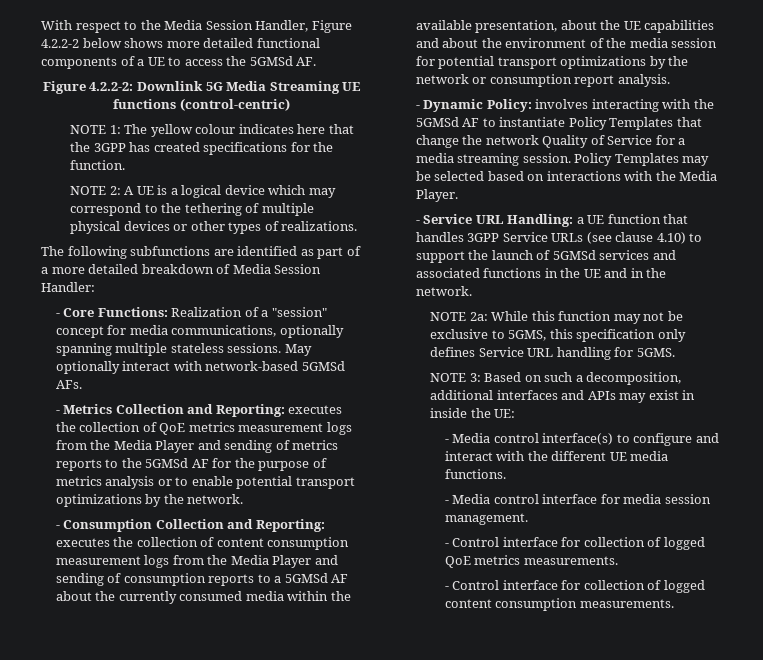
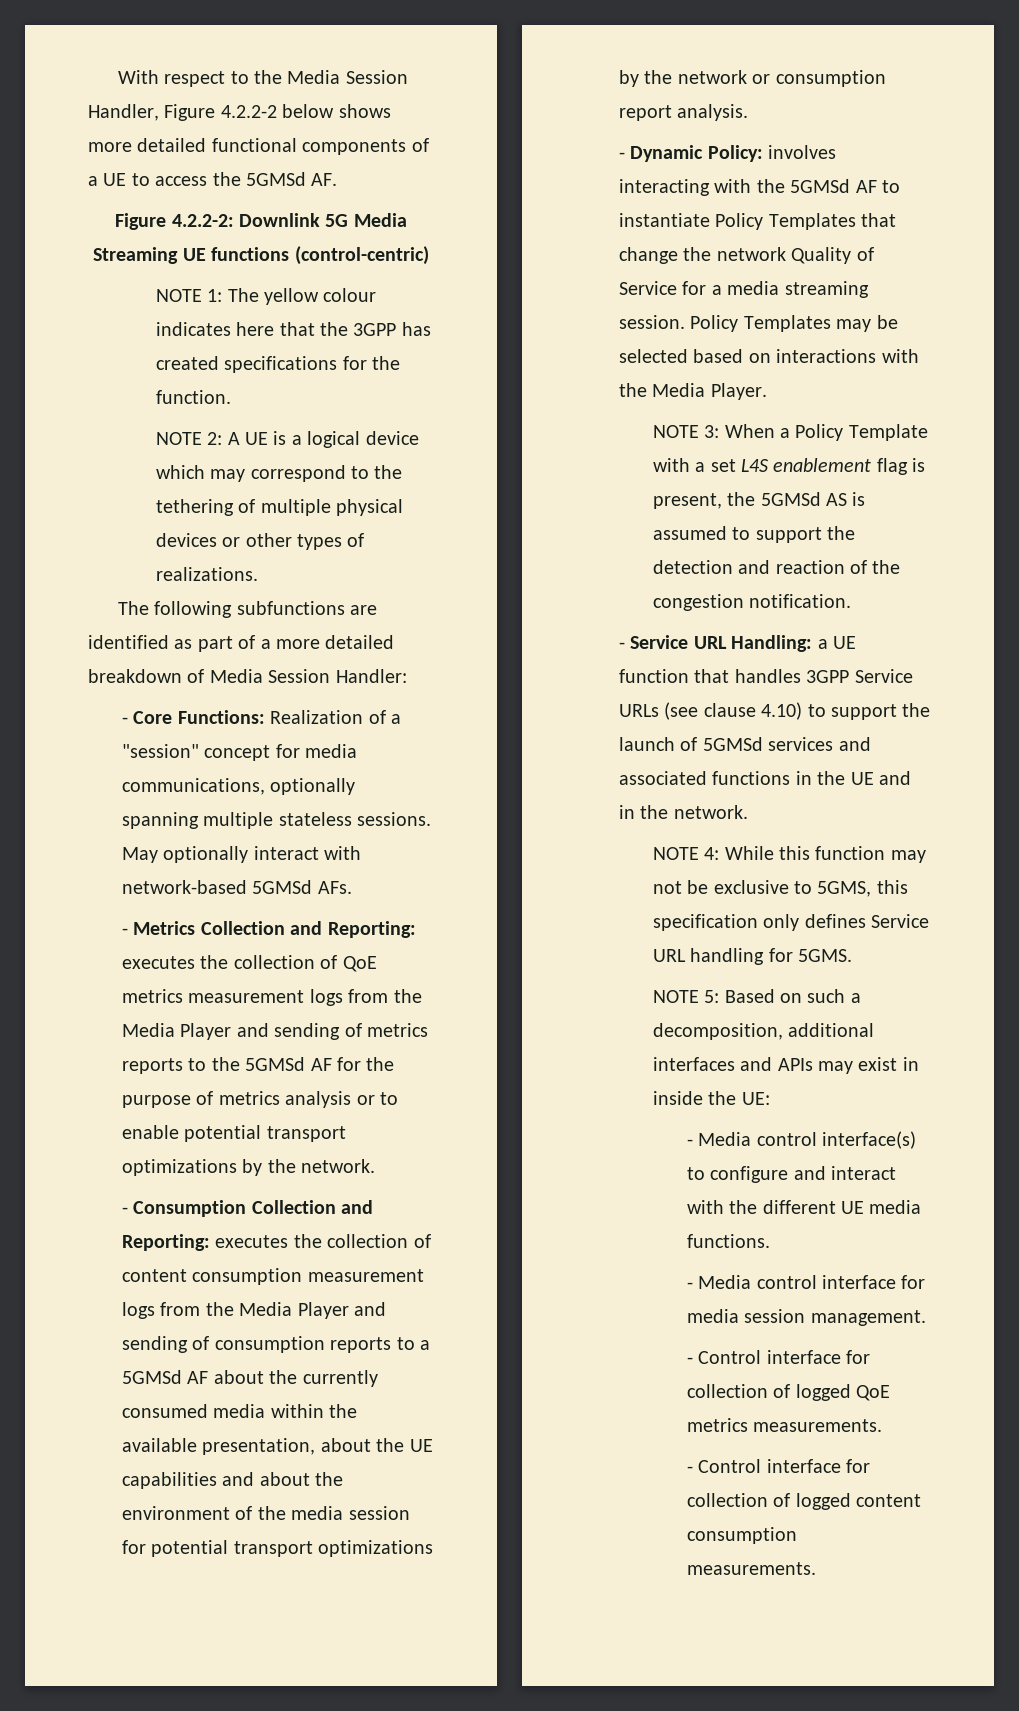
(458, 195) none -> [652,424,928,441] [652,458,926,475] [652,492,866,509] [652,526,856,543] [652,560,901,574] [652,594,852,611] // NOTE 3: When a Policy Template with a set L4S enablement flag is present, the 5GMSd AS is assumed to support the detection and reaction of the congestion notification.
[469,312,488,321] 2a: -> [704,847,720,860] 4:
[469,373,481,382] 3: -> [704,990,720,1003] 5:

